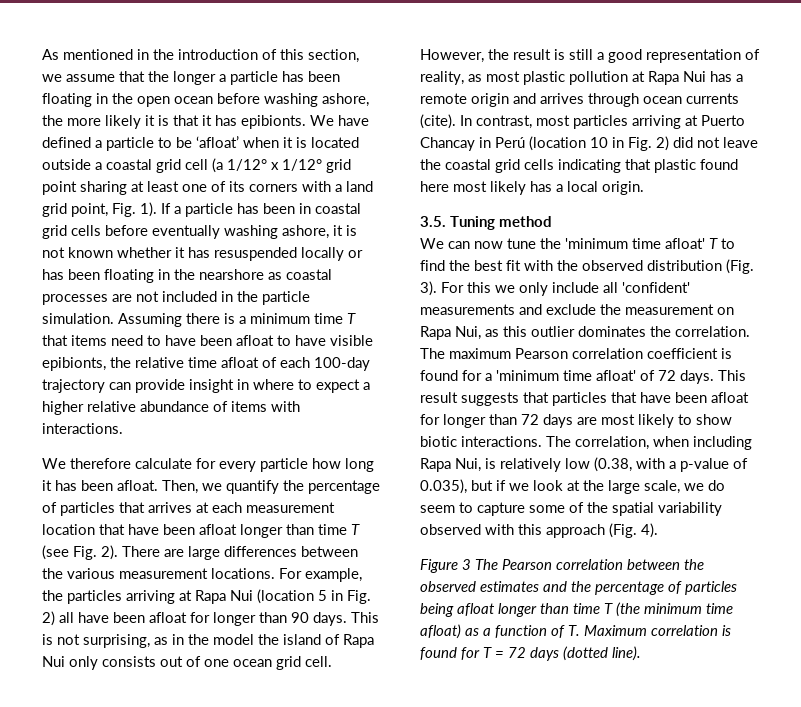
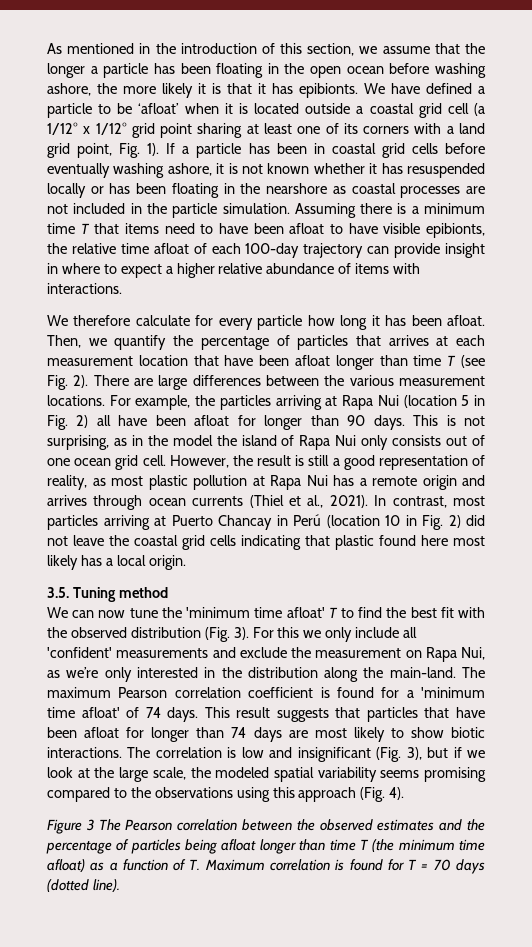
[420,114,456,129] (cite). -> [249,495,368,508] (Thiel et al., 2021).
[503,326,750,337] this outlier dominates the correlation. -> [66,667,456,682] we’re only interested in the distribution along the main-land.
[658,370,676,381] 72 -> [145,707,161,718] 74
[521,414,539,425] 72 -> [231,727,247,738] 74
[575,436,752,450] [420,457,748,472] [420,479,467,494] correlation, when including Rapa Nui, is relatively low (0.38, with a p-value of 0.035), -> [155,747,422,762] correlation is low and insignificant (Fig. 3),
[684,480,725,491] [420,502,722,516] [420,524,514,535] we do seem to capture some of the spatial variability observed with -> [190,767,486,782] [47,787,270,802] the modeled spatial variability seems promising compared to the observations using
[508,647,526,658] 72 -> [433,859,451,871] 70

